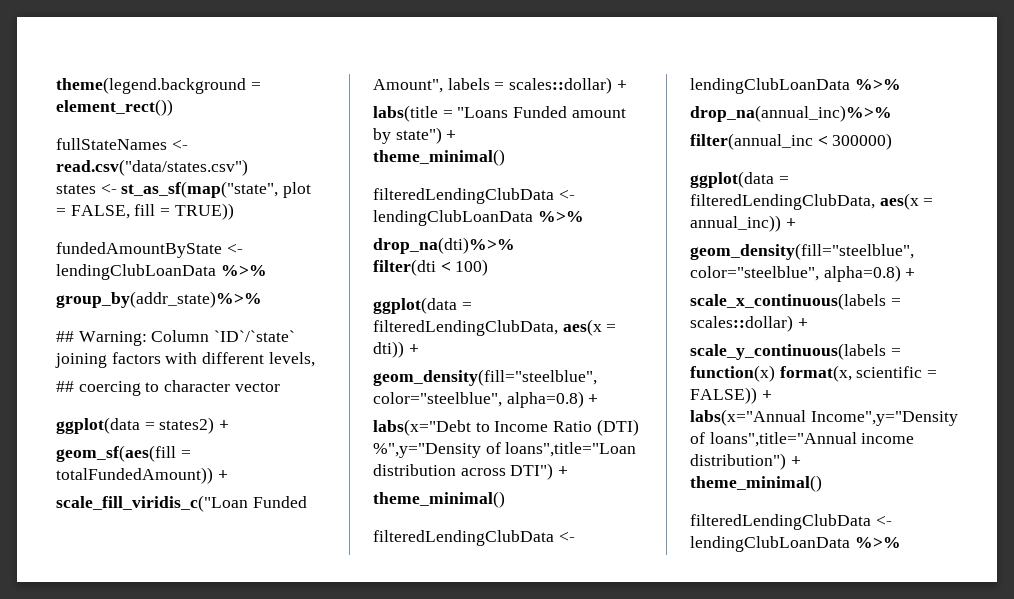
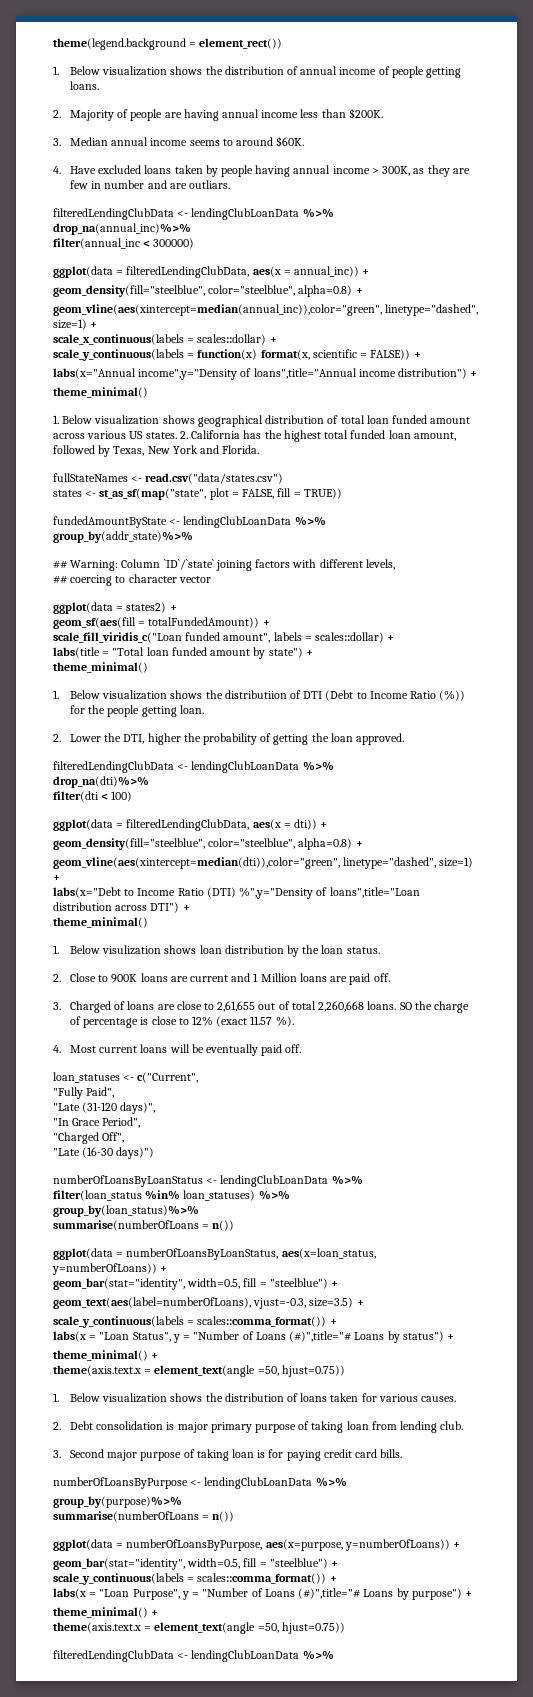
(173, 107) none -> [53,66,462,78] [69,81,99,90] [53,108,383,121] [53,136,305,147] [53,165,470,177] [69,180,230,189] [53,208,334,220] [53,223,191,235] [53,238,195,249] [53,266,370,278] [53,285,363,297] [53,304,479,316] [53,319,98,330] [53,334,277,345] [53,349,421,361] [53,368,478,380] [53,387,148,398] [53,415,471,427] [53,430,456,442] [53,445,260,457] // 1. Below visualization shows the distribution of annual income of people getting loans. // 2. Majority of people are having annual income less than $200K. // 3. Median annual income seems to around $60K. // 4. Have excluded loans taken by people having annual income > 300K, as they are few in number and are outliars. // filteredLendingClubData <- lendingClubLoanData %>% // drop_na(annual_inc)%>% // filter(annual_inc < 300000) // ggplot(data = filteredLendingClubData, aes(x = annual_inc)) + // geom_density(fill="steelblue", color="steelblue", alpha=0.8) + // geom_vline(aes(xintercept=median(annual_inc)),color="green", linetype="dashed", size=1) + // scale_x_continuous(labels = scales::dollar) + // scale_y_continuous(labels = function(x) format(x, scientific = FALSE)) + // labs(x="Annual income",y="Density of loans",title="Annual income distribution") + // theme_minimal() // 1. Below visualization shows geographical distribution of total loan funded amount across various US states. 2. California has the highest total funded loan amount, followed by Texas, New York and Florida.
[252,496,307,508] [373,79,443,93] Funded Amount", -> [185,632,271,643] funded amount",
[457,106,568,118] "Loans Funded -> [112,647,207,656] "Total loan funded
(505, 157) none -> [53,690,466,701] [69,705,204,717] [53,733,405,745] // 1. Below visualization shows the distributiion of DTI (Debt to Income Ratio (%)) for the people getting loan. // 2. Lower the DTI, higher the probability of getting the loan approved.
(599, 399) none -> [53,857,474,869] [53,875,60,881] // geom_vline(aes(xintercept=median(dti)),color="green", linetype="dashed", size=1) +
[373,530,575,546] [690,78,901,94] [690,105,892,122] [690,133,893,150] [690,171,789,188] [690,193,934,210] [690,215,796,232] [690,243,914,260] [690,265,916,282] [690,293,901,310] [690,315,808,332] [690,343,901,360] [690,365,938,382] [690,387,772,404] [690,409,958,426] [690,432,915,447] [690,453,801,470] [690,475,822,492] filteredLendingClubData <- lendingClubLoanData %>% // drop_na(annual_inc)%>% // filter(annual_inc < 300000) // ggplot(data = filteredLendingClubData, aes(x = annual_inc)) + // geom_density(fill="steelblue", color="steelblue", alpha=0.8) + // scale_x_continuous(labels = scales::dollar) + // scale_y_continuous(labels = function(x) format(x, scientific = FALSE)) + // labs(x="Annual Income",y="Density of loans",title="Annual income distribution") + // theme_minimal() -> [53,945,380,957] [53,973,390,985] [53,1001,470,1013] [69,1016,294,1028] [53,1044,302,1056] [53,1072,199,1083] [53,1087,115,1099] [53,1102,156,1114] [53,1117,141,1128] [53,1132,125,1144] [53,1147,155,1159] [53,1175,363,1187] [53,1190,290,1201] [53,1205,199,1217] [53,1220,235,1231] [53,1248,376,1260] [52,1263,168,1275] [53,1278,339,1290] [53,1297,364,1309] [53,1316,337,1328] [53,1331,455,1343] [53,1350,159,1361] [53,1365,345,1377] [53,1393,457,1403] [53,1421,464,1433] [53,1449,403,1461] [53,1477,347,1489] [53,1496,182,1508] [53,1511,235,1522] [53,1539,461,1551] [53,1558,339,1570] [53,1573,337,1585] [53,1588,473,1600] [53,1607,159,1618] [53,1622,345,1634] 1. Below visulization shows loan distribution by the loan status. // 2. Close to 900K loans are current and 1 Million loans are paid off. // 3. Charged of loans are close to 2,61,655 out of total 2,260,668 loans. SO the charge of percentage is close to 12% (exact 11.57 %). // 4. Most current loans will be eventually paid off. // loan_statuses <- c("Current", // "Fully Paid", // "Late (31-120 days)", // "In Grace Period", // "Charged Off", // "Late (16-30 days)") // numberOfLoansByLoanStatus <- lendingClubLoanData %>% // filter(loan_status %in% loan_statuses) %>% // group_by(loan_status)%>% // summarise(numberOfLoans = n()) // ggplot(data = numberOfLoansByLoanStatus, aes(x=loan_status, y=numberOfLoans)) + // geom_bar(stat="identity", width=0.5, fill = "steelblue") + // geom_text(aes(label=numberOfLoans), vjust=-0.3, size=3.5) + // scale_y_continuous(labels = scales::comma_format()) + // labs(x = "Loan Status", y = "Number of Loans (#)",title="# Loans by status") + // theme_minimal() + // theme(axis.text.x = element_text(angle =50, hjust=0.75)) // 1. Below visualization shows the distribution of loans taken for various causes. // 2. Debt consolidation is major primary purpose of taking loan from lending club. // 3. Second major purpose of taking loan is for paying credit card bills. // numberOfLoansByPurpose <- lendingClubLoanData %>% // group_by(purpose)%>% // summarise(numberOfLoans = n()) // ggplot(data = numberOfLoansByPurpose, aes(x=purpose, y=numberOfLoans)) + // geom_bar(stat="identity", width=0.5, fill = "steelblue") + // scale_y_continuous(labels = scales::comma_format()) + // labs(x = "Loan Purpose", y = "Number of Loans (#)",title="# Loans by purpose") + // theme_minimal() + // theme(axis.text.x = element_text(angle =50, hjust=0.75))

